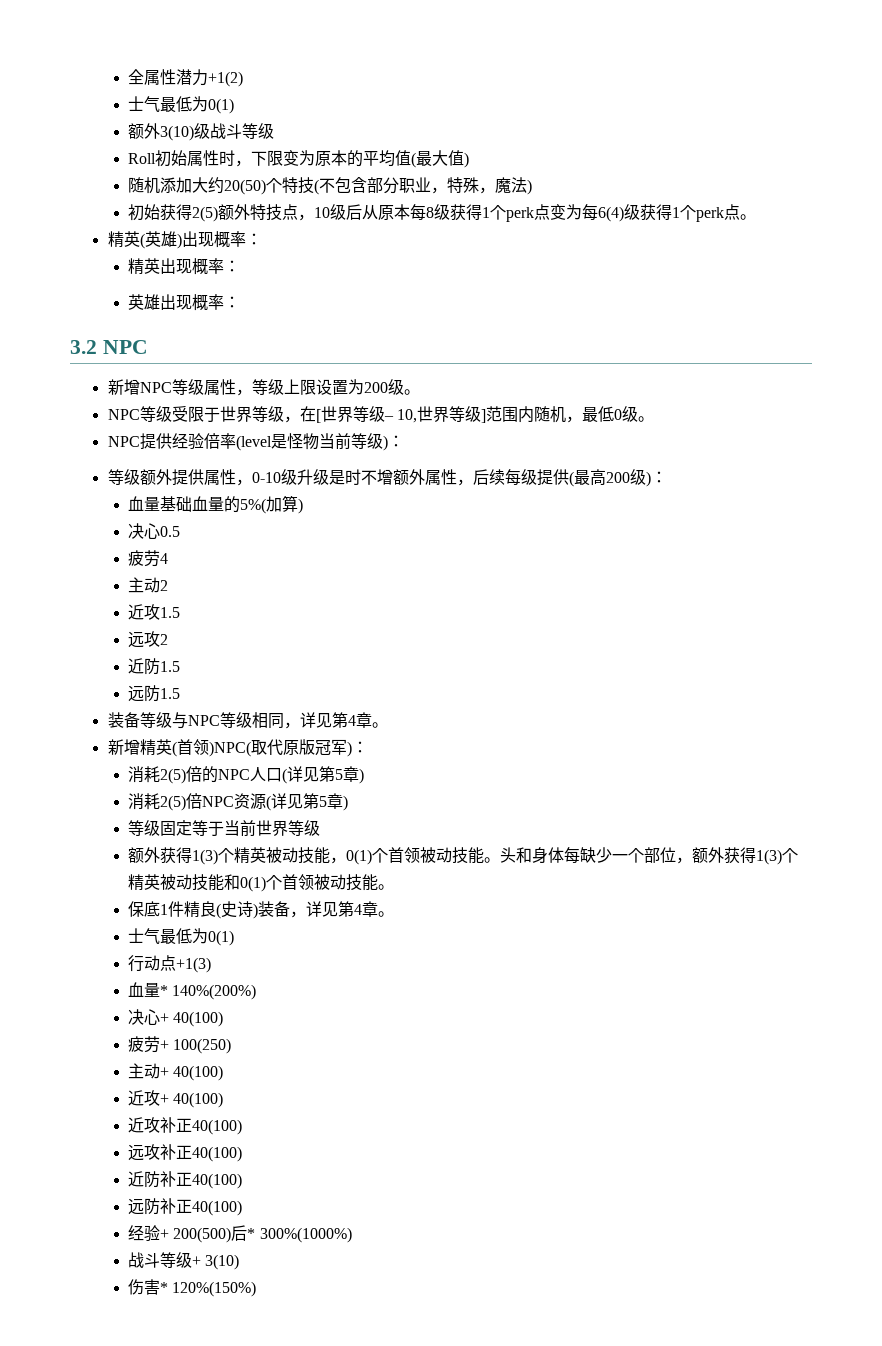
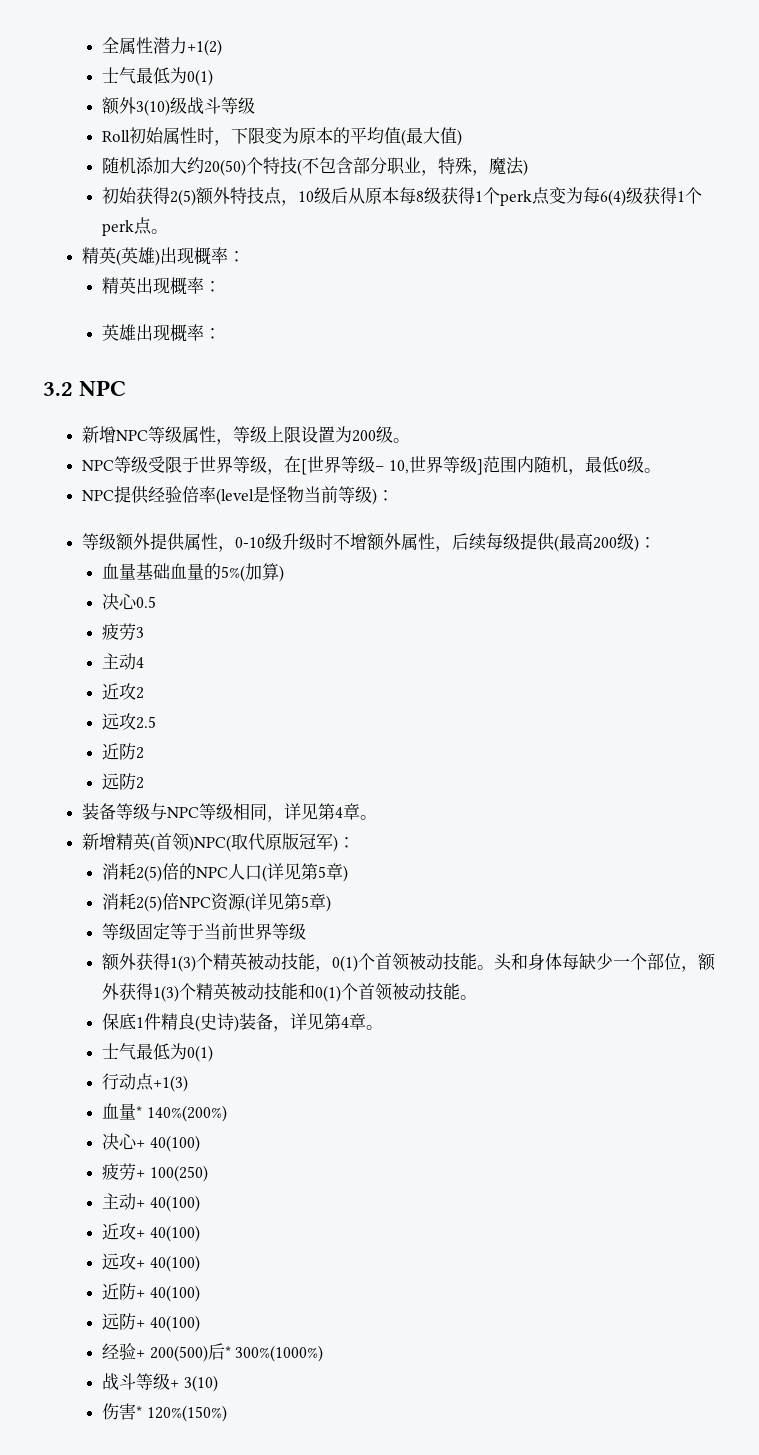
[328,470,345,485] 是 -> (316, 541) none
[159,553,168,564] [127,577,168,593] [127,604,180,620] [127,631,168,648] [127,658,180,675] [127,685,180,702] 4 // 主动2 // 近攻1.5 // 远攻2 // 近防1.5 // 远防1.5 -> [136,627,145,638] [102,653,145,670] [102,683,145,700] [102,713,157,730] [102,743,145,760] [102,773,145,790] 3 // 主动4 // 近攻2 // 远攻2.5 // 近防2 // 远防2
[127,1117,242,1135] [127,1144,192,1161] // 近攻补正40(100) // 远攻补正 -> [102,1253,146,1270] // 远攻+
[159,1171,192,1187] 补正 -> [136,1290,146,1298] +
[159,1198,192,1214] 补正 -> [136,1320,146,1328] +

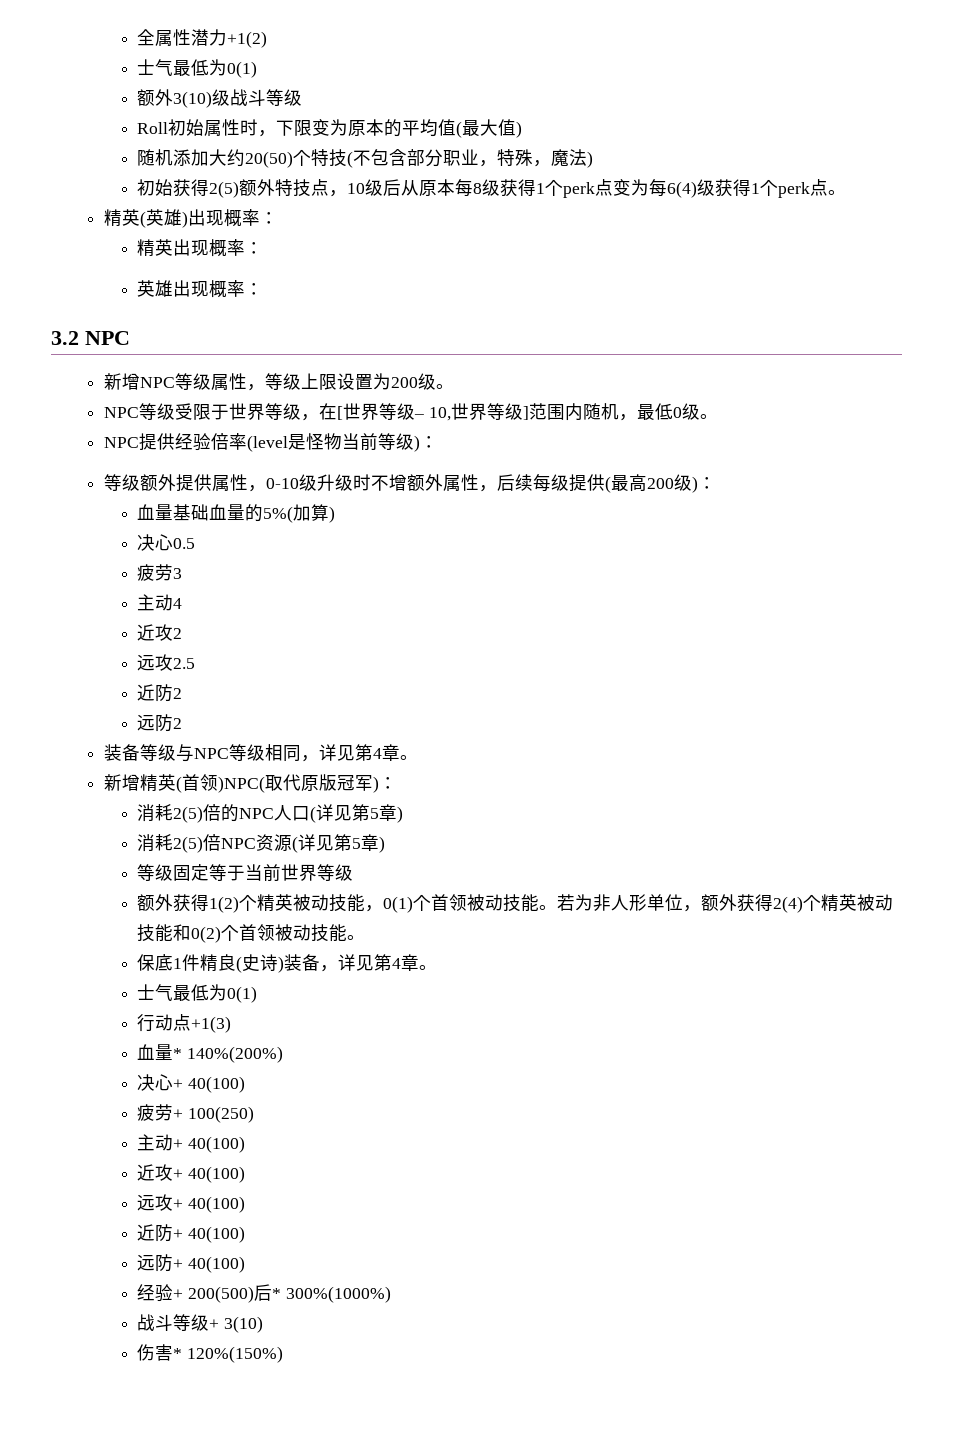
[170,955,197,972] 1(3) -> [209,896,240,913] 1(2)
[494,953,665,971] 头和身体每缺少一个部 -> [557,894,666,911] 若为非人形单
[153,985,180,1002] 1(3) -> [773,896,804,913] 2(4)
[315,985,342,1002] 0(1) -> [191,926,222,943] 0(2)

